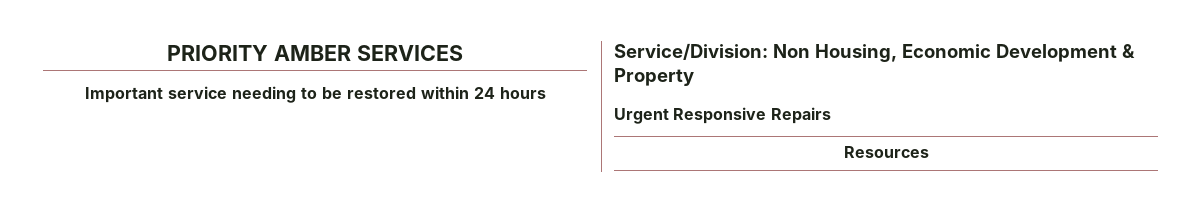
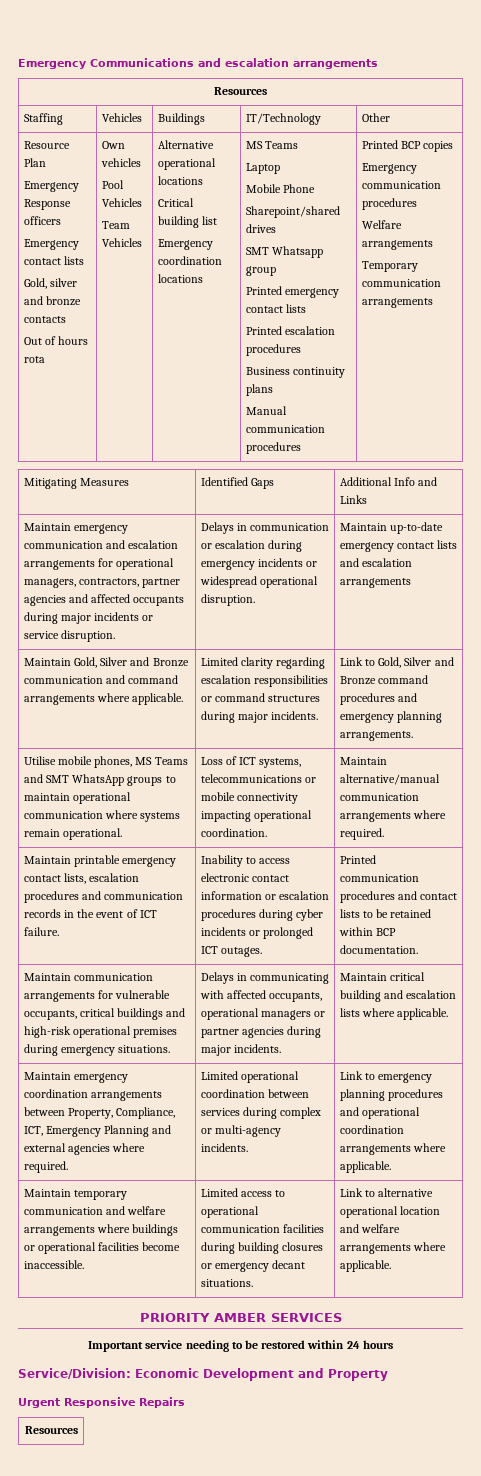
(167, 53) none -> [18,58,378,69] [214,87,267,95] [23,113,63,125] [101,113,142,122] [157,113,205,125] [245,113,321,125] [361,113,390,122] [23,141,70,149] [23,158,46,167] [23,181,79,192] [23,199,71,210] [23,216,61,225] [23,239,79,250] [23,256,84,265] [23,278,77,289] [23,296,81,306] [23,316,66,323] [23,336,89,345] [23,356,45,363] [101,141,125,149] [100,158,141,167] [101,180,124,189] [101,198,142,207] [101,221,130,229] [101,238,142,247] [157,140,214,149] [157,158,216,170] [157,176,203,185] [157,198,194,207] [157,216,217,228] [157,239,213,250] [157,256,222,265] [157,274,203,283] [245,141,298,149] [245,163,280,174] [245,184,315,193] [245,206,340,218] [245,224,276,233] [245,246,323,258] [245,266,276,276] [245,286,339,298] [245,304,306,313] [245,326,335,335] [245,344,301,356] [245,367,345,378] [245,384,273,396] [245,406,287,415] [245,425,325,433] [245,442,301,454] [361,140,454,152] [361,163,417,174] [361,181,441,189] [361,198,417,210] [361,220,402,229] [361,240,433,250] [361,261,418,272] [361,279,441,287] [361,298,433,308] [23,478,129,489] [200,477,274,489] [339,477,438,486] [339,495,367,504] [23,523,128,534] [23,540,179,549] [23,558,175,570] [23,578,181,588] [23,594,185,606] [23,612,154,624] [23,630,115,642] [200,522,330,534] [200,540,303,552] [200,558,318,570] [199,576,318,588] [200,594,255,606] [339,522,443,534] [339,540,458,552] [339,558,412,567] [339,578,411,588] [23,657,189,668] [23,675,179,684] [23,693,184,705] [200,657,326,669] [200,675,328,687] [200,693,321,702] [200,711,319,723] [339,657,454,668] [339,675,428,685] [339,693,417,705] [339,711,442,723] [339,731,413,741] [23,756,188,768] [23,774,176,786] [23,792,131,804] [23,810,181,822] [23,828,122,840] [200,756,302,768] [200,774,316,783] [200,792,298,804] [200,810,312,822] [200,828,267,837] [339,757,387,765] [339,774,440,785] [339,793,419,801] [339,810,446,822] [339,828,384,840] [23,855,177,867] [23,873,140,884] [23,891,184,903] [23,909,157,918] [23,927,59,936] [200,855,291,867] [200,873,289,882] [200,891,330,900] [200,909,324,921] [200,927,314,939] [200,946,262,957] [339,855,376,864] [339,874,419,882] [339,891,458,903] [339,909,432,918] [338,927,396,936] [339,945,418,954] [23,973,153,981] [23,990,171,1002] [23,1008,186,1020] [23,1026,178,1038] [23,1044,171,1056] [200,972,330,984] [199,990,323,1002] [200,1008,326,1020] [200,1026,322,1038] [200,1044,281,1056] [339,972,425,981] [339,990,457,1002] [339,1008,449,1020] [23,1072,128,1083] [23,1089,162,1101] [23,1107,176,1119] [23,1125,172,1137] [23,1143,146,1155] [23,1161,68,1173] [200,1071,299,1083] [200,1089,309,1098] [200,1107,322,1119] [200,1125,281,1137] [200,1143,248,1152] [339,1071,433,1083] [339,1089,443,1101] [339,1107,420,1119] [339,1125,404,1134] [339,1143,446,1155] [339,1161,391,1173] [23,1189,127,1200] [23,1206,167,1215] [23,1224,179,1236] [23,1242,181,1254] [23,1260,84,1269] [200,1188,286,1197] [200,1206,259,1218] [200,1224,324,1233] [200,1242,324,1254] [200,1260,306,1272] [200,1279,253,1287] [339,1188,434,1197] [339,1206,440,1218] [339,1224,400,1233] [339,1242,446,1254] [339,1260,391,1272] Emergency Communications and escalation arrangements // Resources // Staffing | Vehicles | Buildings | IT/Technology | Other // Resource Plan // Emergency Response officers // Emergency contact lists // Gold, silver and bronze contacts // Out of hours rota | Own vehicles // Pool Vehicles // Team Vehicles | Alternative operational locations // Critical building list // Emergency coordination locations | MS Teams // Laptop // Mobile Phone // Sharepoint/shared drives // SMT Whatsapp group // Printed emergency contact lists // Printed escalation procedures // Business continuity plans // Manual communication procedures | Printed BCP copies // Emergency communication procedures // Welfare arrangements // Temporary communication arrangements // Mitigating Measures | Identified Gaps | Additional Info and Links // Maintain emergency communication and escalation arrangements for operational managers, contractors, partner agencies and affected occupants during major incidents or service disruption. | Delays in communication or escalation during emergency incidents or widespread operational disruption. | Maintain up-to-date emergency contact lists and escalation arrangements // Maintain Gold, Silver and Bronze communication and command arrangements where applicable. | Limited clarity regarding escalation responsibilities or command structures during major incidents. | Link to Gold, Silver and Bronze command procedures and emergency planning arrangements. // Utilise mobile phones, MS Teams and SMT WhatsApp groups to maintain operational communication where systems remain operational. | Loss of ICT systems, telecommunications or mobile connectivity impacting operational coordination. | Maintain alternative/manual communication arrangements where required. // Maintain printable emergency contact lists, escalation procedures and communication records in the event of ICT failure. | Inability to access electronic contact information or escalation procedures during cyber incidents or prolonged ICT outages. | Printed communication procedures and contact lists to be retained within BCP documentation. // Maintain communication arrangements for vulnerable occupants, critical buildings and high-risk operational premises during emergency situations. | Delays in communicating with affected occupants, operational managers or partner agencies during major incidents. | Maintain critical building and escalation lists where applicable. // Maintain emergency coordination arrangements between Property, Compliance, ICT, Emergency Planning and external agencies where required. | Limited operational coordination between services during complex or multi-agency incidents. | Link to emergency planning procedures and operational coordination arrangements where applicable. // Maintain temporary communication and welfare arrangements where buildings or operational facilities become inaccessible. | Limited access to operational communication facilities during building closures or emergency decant situations. | Link to alternative operational location and welfare arrangements where applicable. //
[772,44,897,62] Non Housing, -> (131, 1373) none
[1121,44,1135,58] & -> [298,1368,324,1378] and

